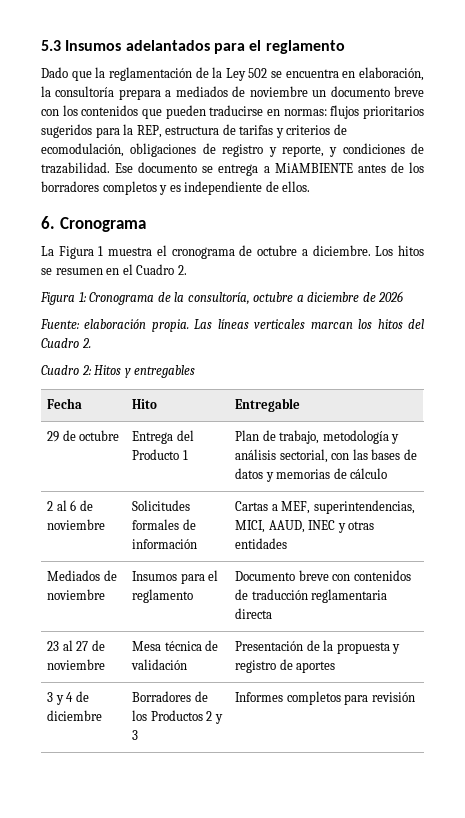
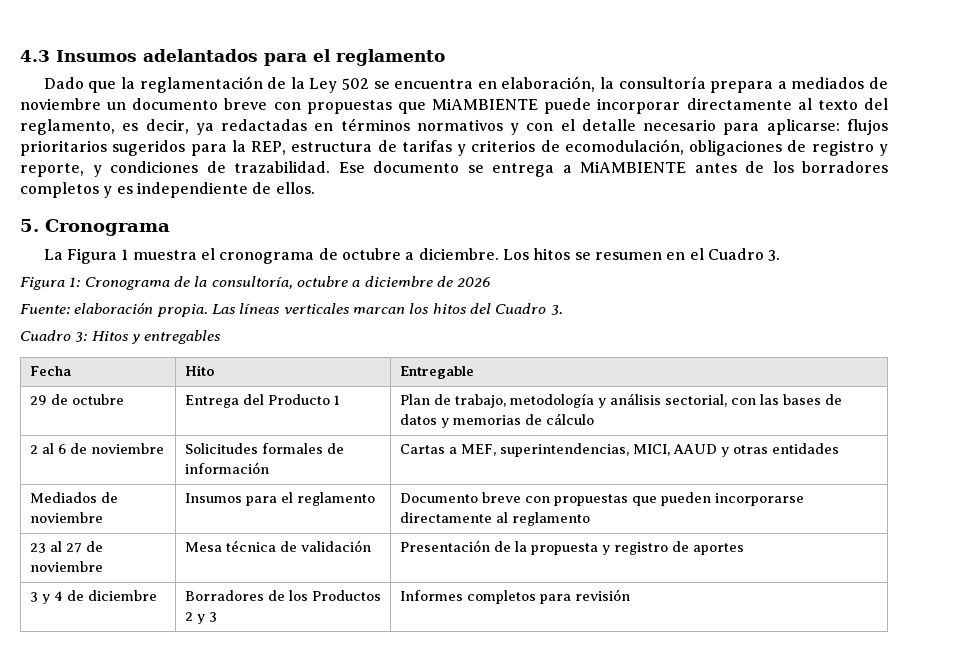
[41,40,61,51] 5.3 -> [20,50,50,62] 4.3
[62,105,327,119] los contenidos que pueden traducirse en normas: -> [306,98,889,114] [20,118,840,135] propuestas que MiAMBIENTE puede incorporar directamente al texto del reglamento, es decir, ya redactadas en términos normativos y con el detalle necesario para aplicarse:
[41,216,55,229] 6. -> [20,219,39,232] 5.
[177,265,187,275] 2. -> [768,250,781,261] 3.
[81,338,91,348] [41,365,92,375] 2. // Cuadro 2: -> [550,305,563,315] [20,330,88,342] 3. // Cuadro 3:
[268,520,336,533] AAUD, INEC -> [672,444,717,454] AAUD
[353,570,411,581] [235,589,388,603] [235,608,273,619] contenidos de traducción reglamentaria directa -> [553,492,804,506] [399,512,590,526] propuestas que pueden incorporarse directamente al reglamento

